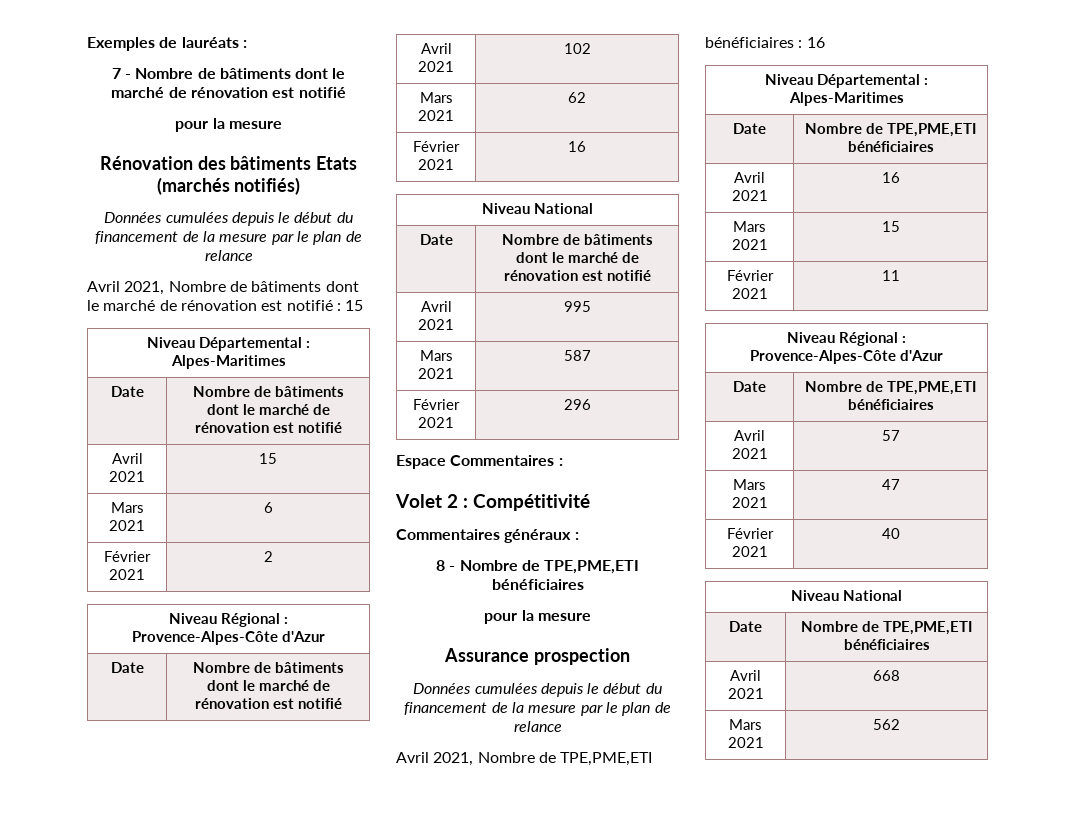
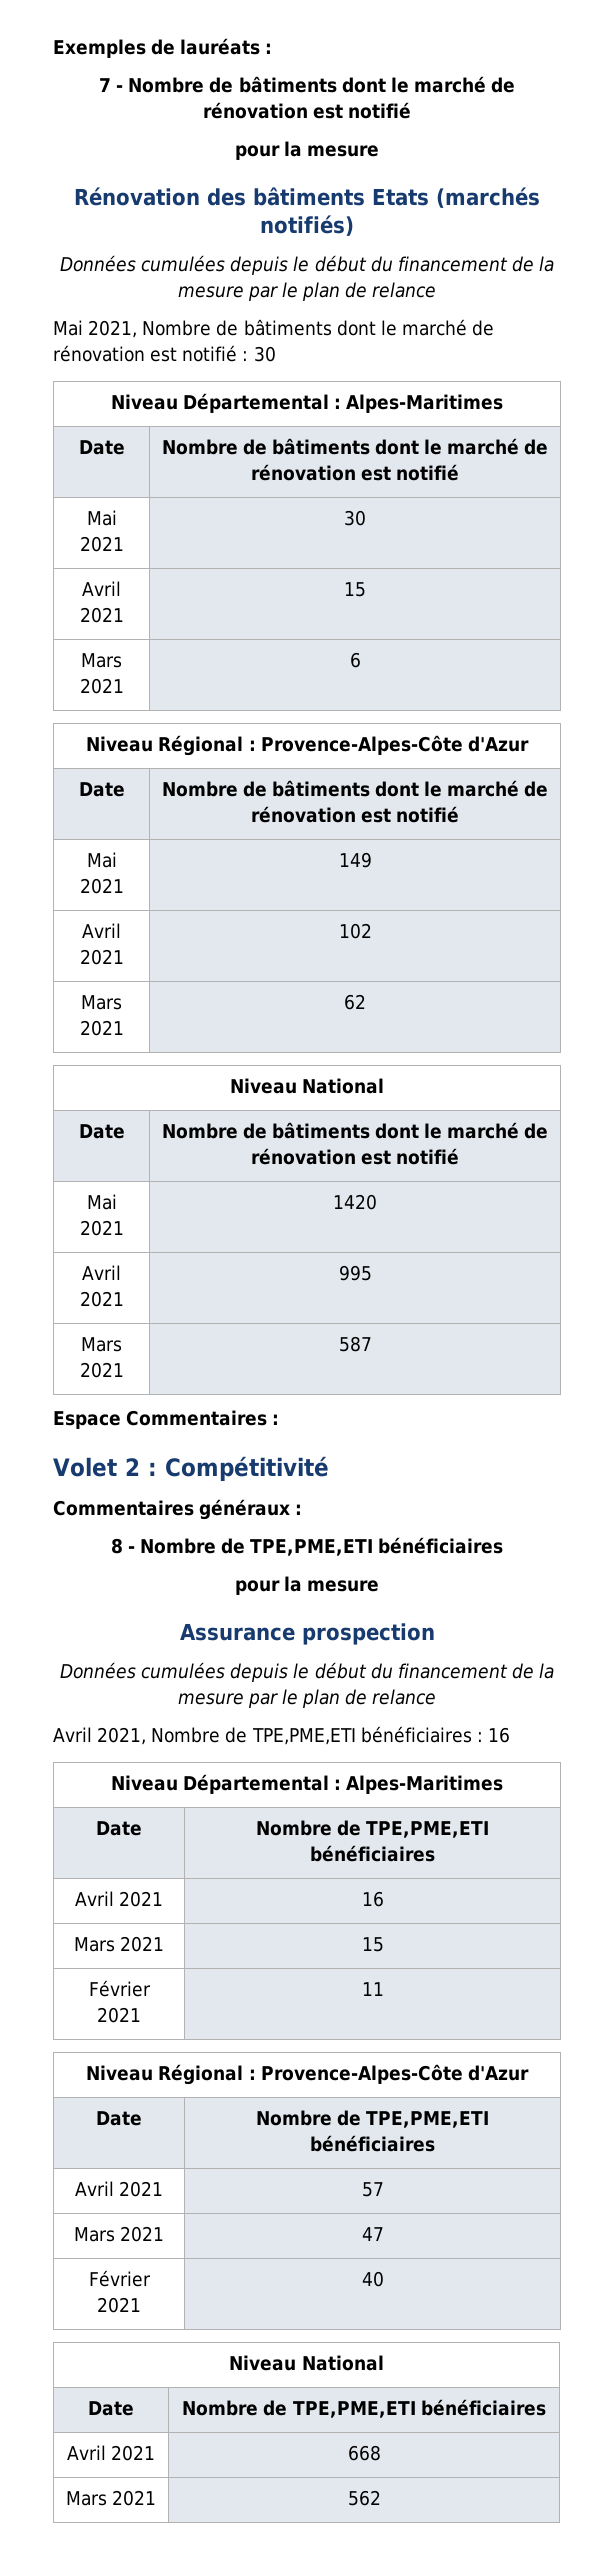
[87,281,120,292] Avril -> [53,320,83,336] Mai
[345,300,364,311] 15 -> [253,346,276,362] 30
(342, 427) none -> [86,510,117,526] [79,536,124,552] [344,510,366,526] // Mai 2021 | 30
[104,551,151,562] [109,569,145,580] [263,551,273,562] // Février 2021 | 2 -> (361, 660) none
(342, 703) none -> [86,852,117,868] [79,878,124,894] [338,852,372,868] // Mai 2021 | 149
[413,141,460,152] [418,159,454,170] [568,141,586,152] // Février 2021 | 16 -> (366, 1002) none
(651, 275) none -> [86,1194,117,1210] [79,1220,124,1236] [333,1194,377,1210] // Mai 2021 | 1420
[413,399,460,410] [418,417,454,428] [563,399,591,410] // Février 2021 | 296 -> (372, 1344) none

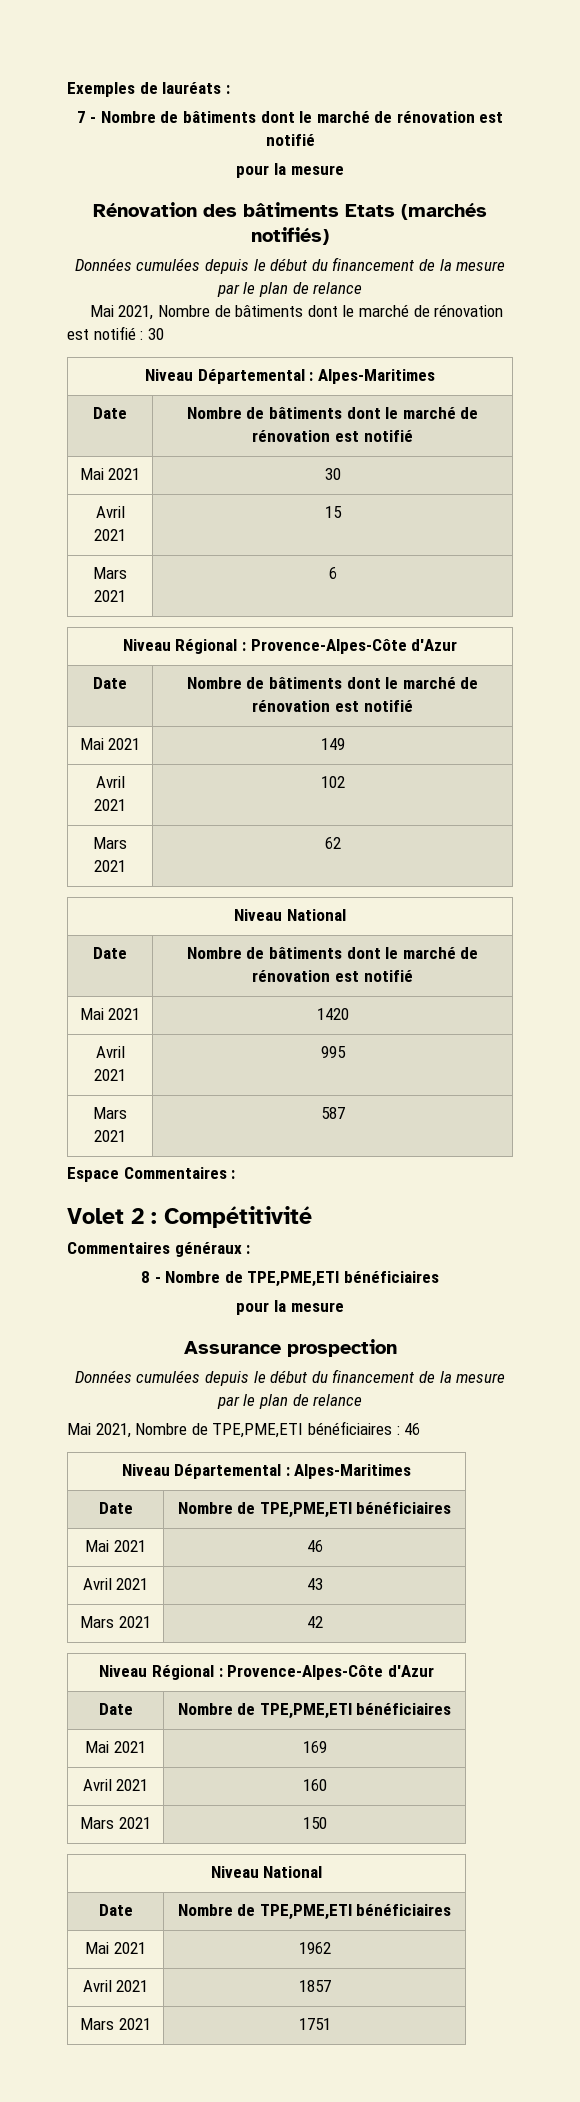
[53,1727,92,1742] Avril -> [67,1423,91,1435] Mai
[487,1727,510,1743] 16 -> [404,1423,421,1435] 46
[74,1891,164,1907] [361,1891,384,1907] [73,1936,165,1952] [361,1937,384,1952] [88,1980,151,1997] [97,2007,141,2023] [361,1982,384,1996] // Avril 2021 | 16 // Mars 2021 | 15 // Février 2021 | 11 -> [85,1540,146,1552] [306,1540,323,1552] [82,1578,149,1590] [306,1578,323,1590] [80,1616,151,1628] [306,1616,323,1628] // Mai 2021 | 46 // Avril 2021 | 43 // Mars 2021 | 42
[74,2181,164,2197] [361,2182,384,2197] [73,2226,165,2242] [361,2227,384,2241] [88,2270,151,2287] [97,2297,141,2313] [361,2271,384,2287] // Avril 2021 | 57 // Mars 2021 | 47 // Février 2021 | 40 -> [85,1741,146,1753] [302,1741,327,1753] [82,1779,149,1791] [302,1779,327,1791] [80,1817,151,1829] [302,1817,327,1829] // Mai 2021 | 169 // Avril 2021 | 160 // Mars 2021 | 150
[66,2445,156,2461] [347,2445,381,2461] [65,2490,157,2506] [347,2490,381,2506] // Avril 2021 | 668 // Mars 2021 | 562 -> [85,1942,146,1954] [298,1942,331,1954] [82,1980,149,1992] [298,1980,331,1992] [80,2018,151,2030] [298,2018,331,2030] // Mai 2021 | 1962 // Avril 2021 | 1857 // Mars 2021 | 1751

